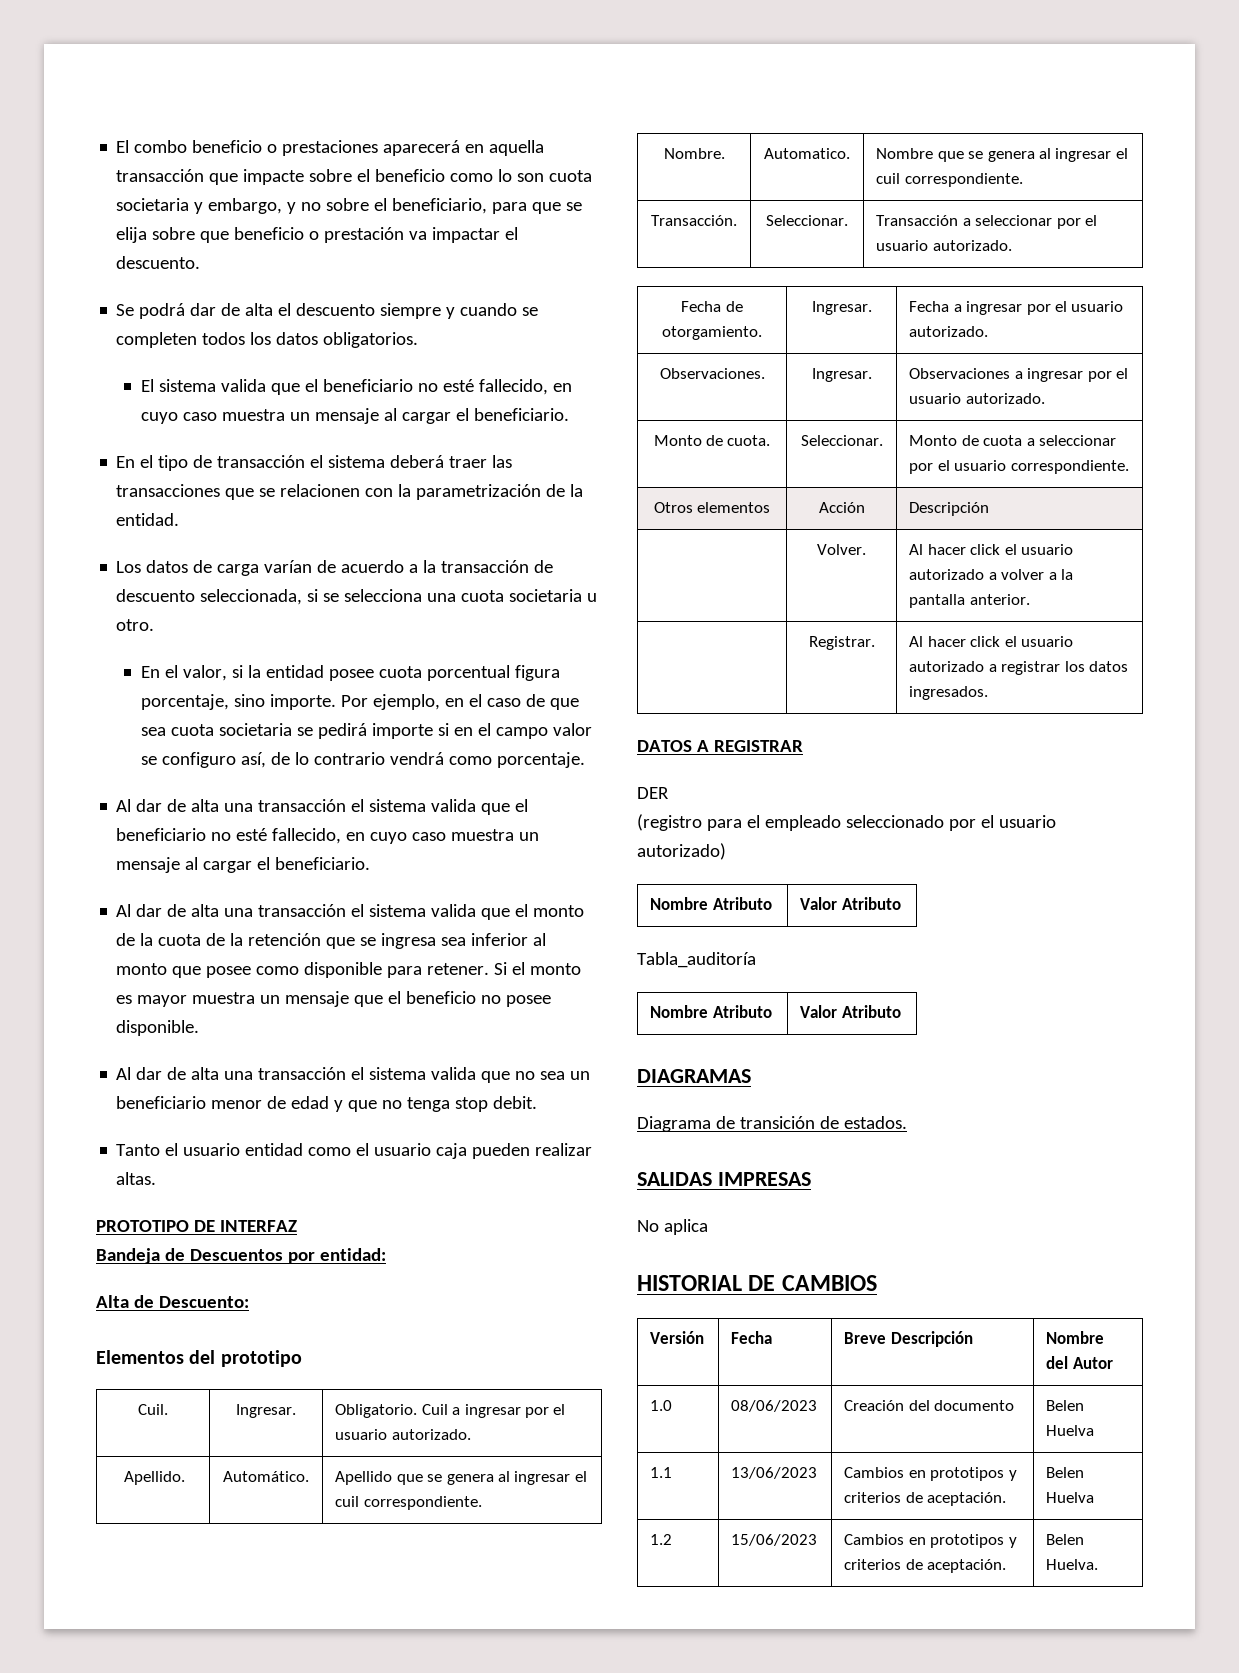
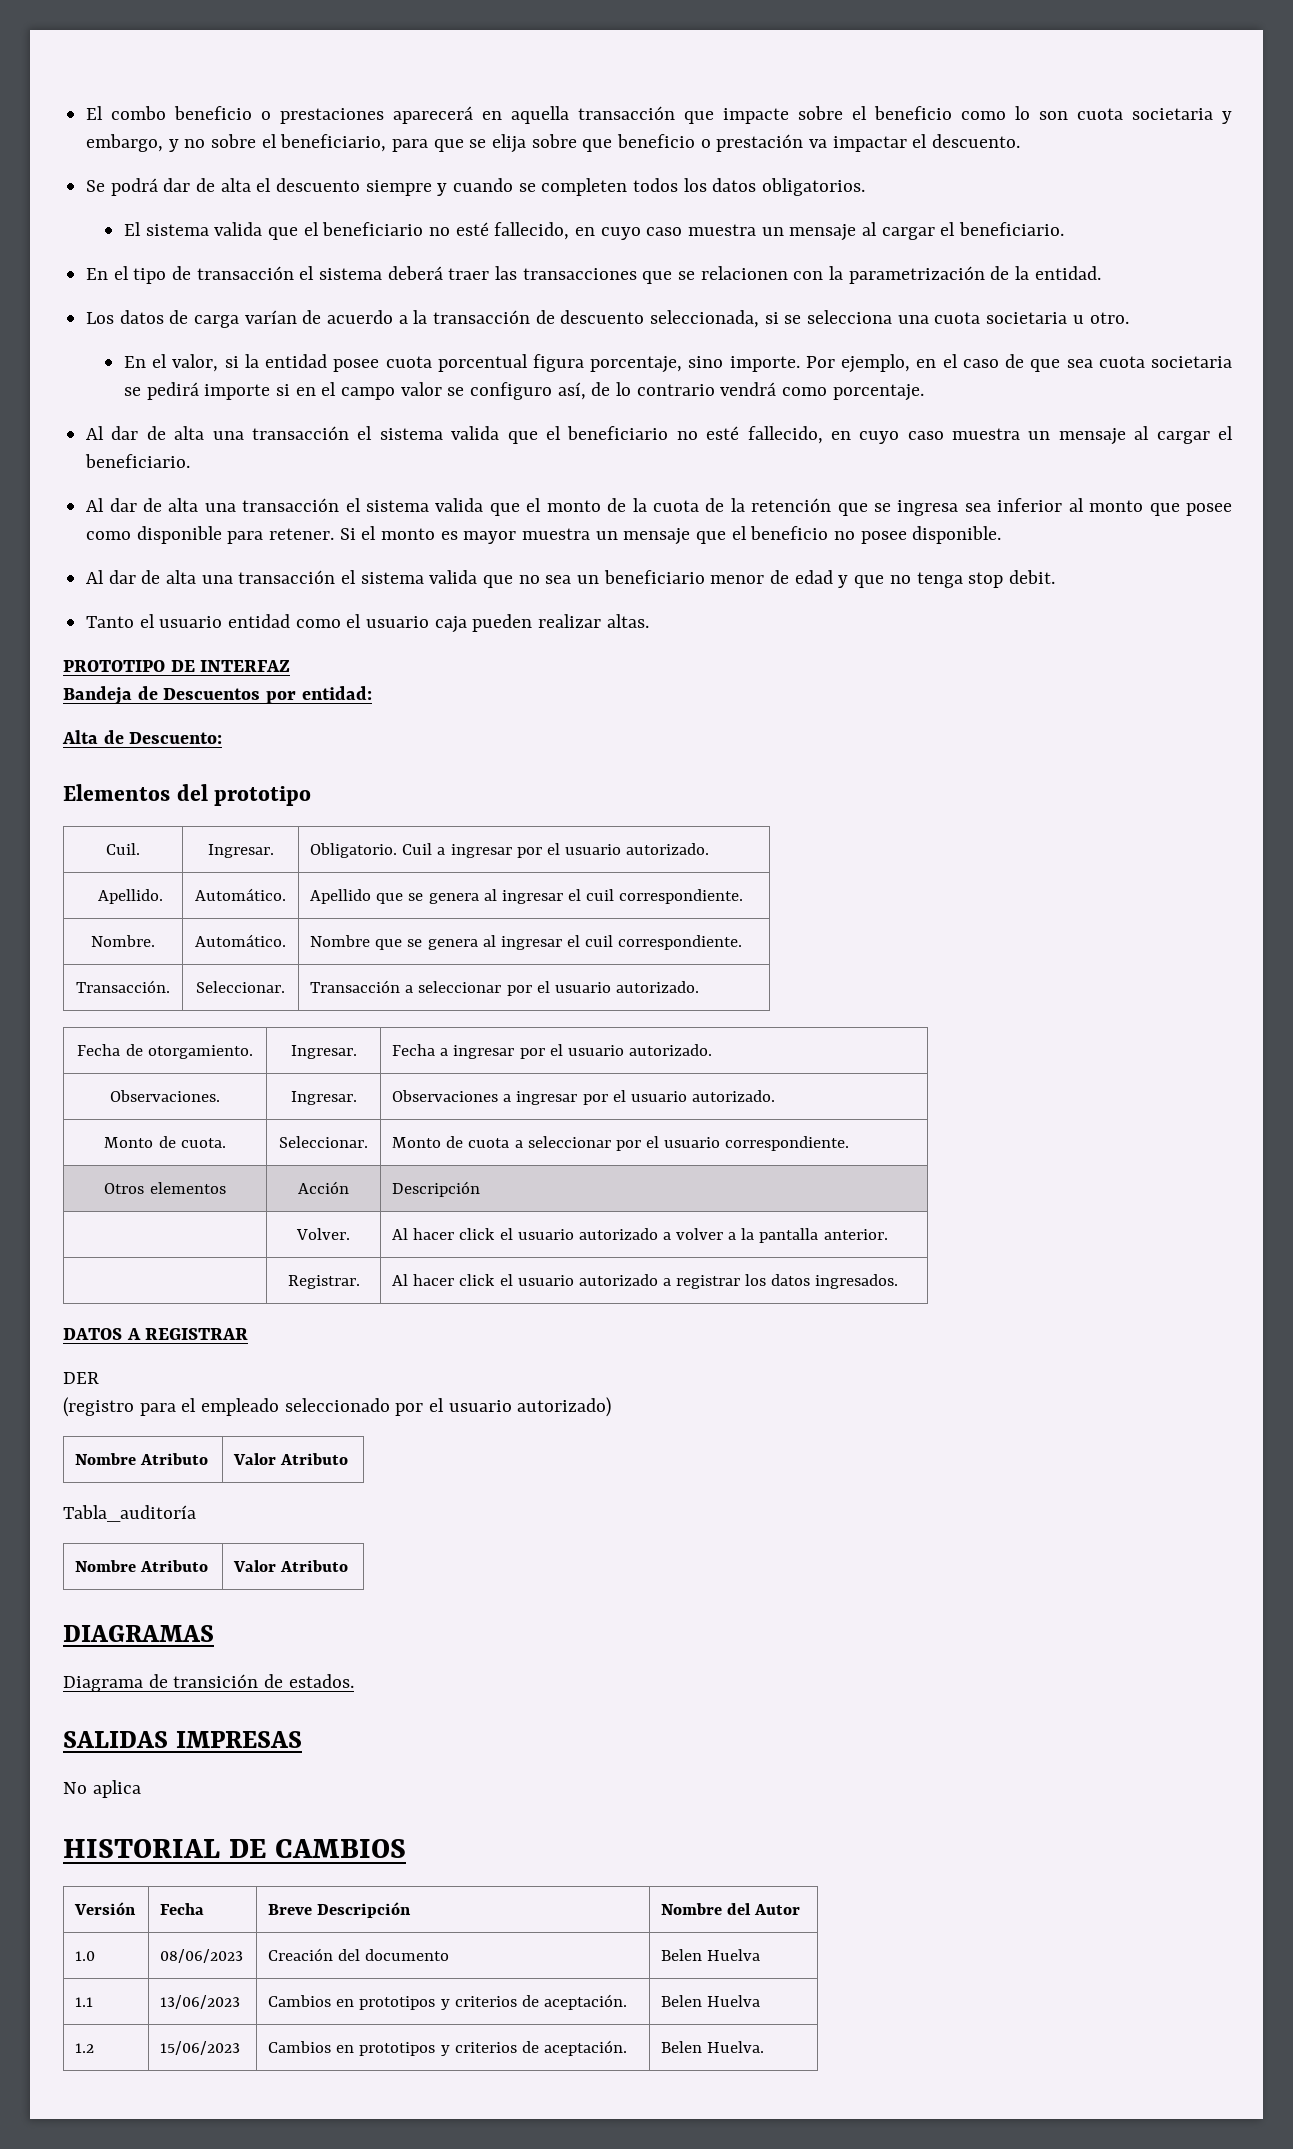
[764,148,850,159] Automatico. -> [195,934,286,947] Automático.

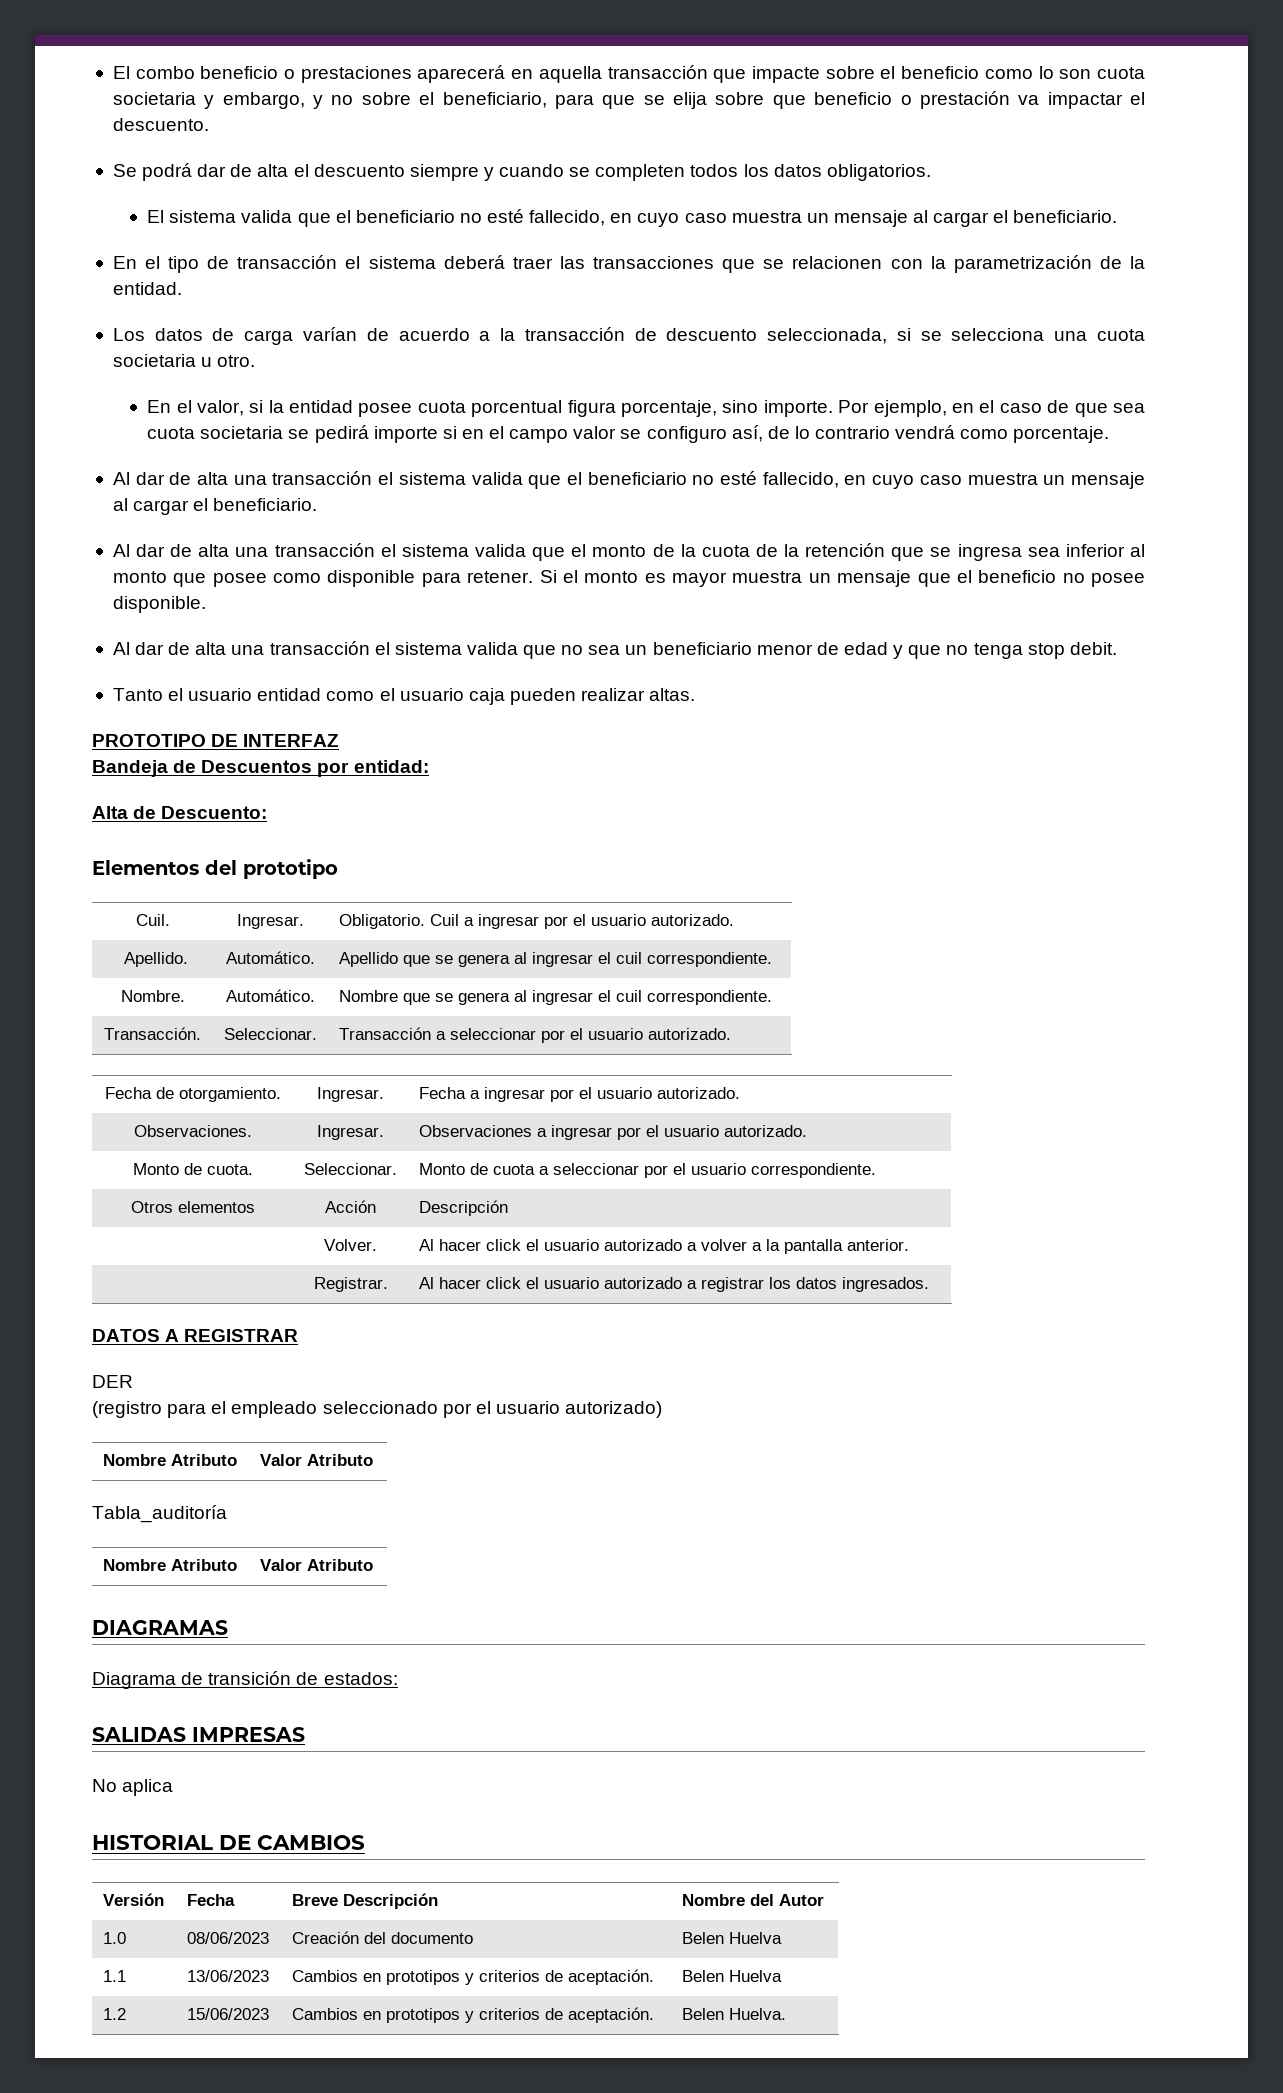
[288,1674,354,1688] estados. -> [323,1672,398,1685] estados:

